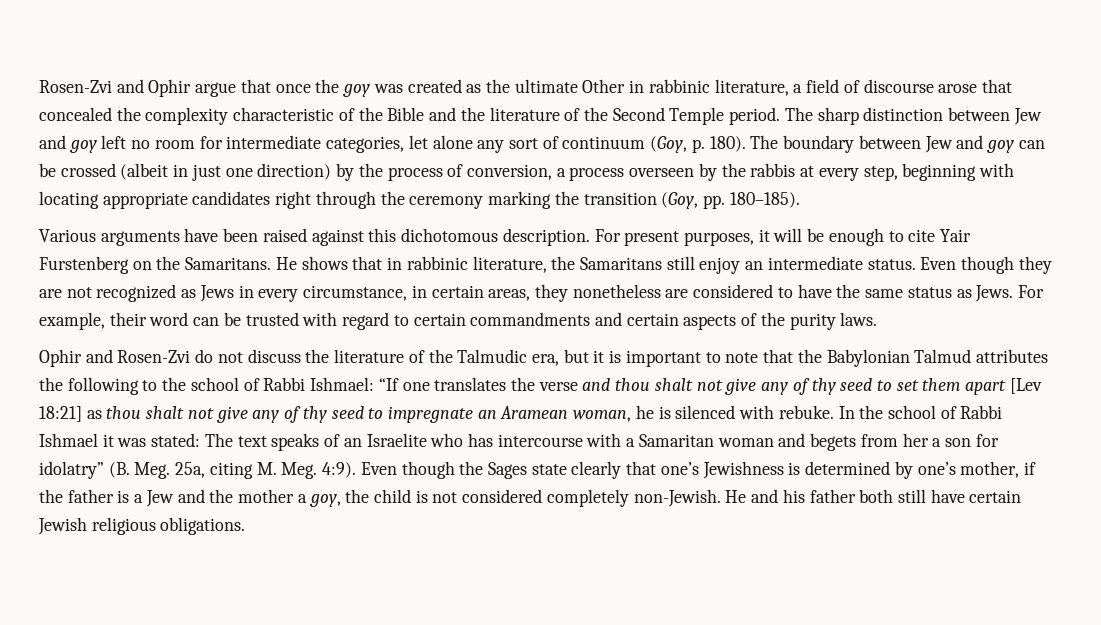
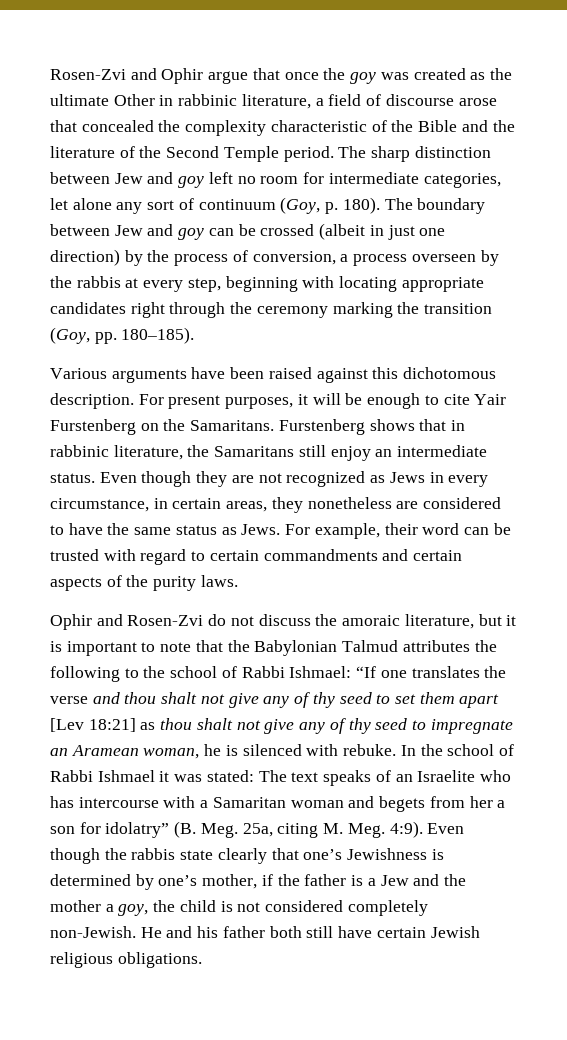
[275,257,297,270] He -> [278,419,365,435] Furstenberg
[334,349,559,366] literature of the Talmudic era, -> [342,614,474,629] amoraic literature,
[487,462,527,479] Sages -> [131,848,176,860] rabbis

